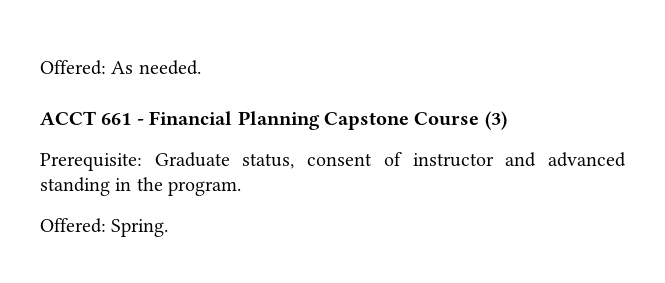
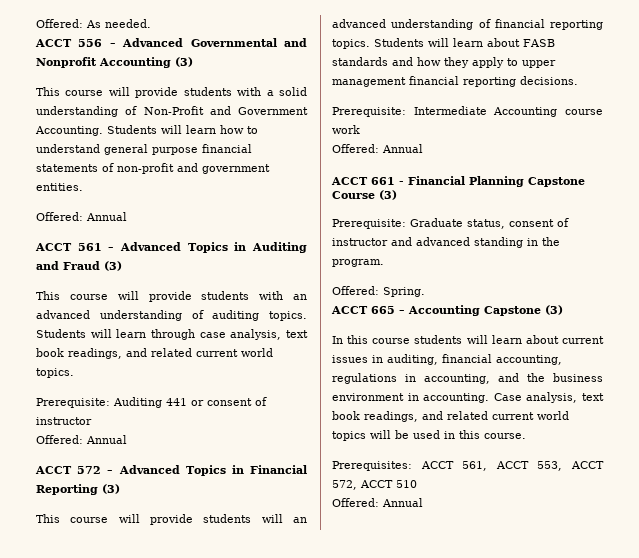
(201, 67) none -> [35,38,307,47] [36,57,193,68] [36,87,307,98] [36,106,308,117] [35,125,258,136] [36,144,252,155] [36,163,270,174] [36,183,83,191] [36,212,127,221] [35,242,307,253] [36,261,122,271] [36,291,307,302] [36,310,307,321] [36,329,308,340] [36,348,273,359] [36,368,74,378] [36,397,267,408] [36,417,92,425] [36,435,127,444] [35,465,307,476] [36,484,120,495] [36,514,307,525] [332,19,603,30] [332,38,555,49] [332,57,556,68] [332,76,578,87] [332,106,603,117] [332,125,360,134] [332,144,423,153] // ACCT 556 – Advanced Governmental and Nonprofit Accounting (3) // This course will provide students with a solid understanding of Non-Profit and Government Accounting. Students will learn how to understand general purpose financial statements of non-profit and government entities. // Offered: Annual // ACCT 561 – Advanced Topics in Auditing and Fraud (3) // This course will provide students with an advanced understanding of auditing topics. Students will learn through case analysis, text book readings, and related current world topics. // Prerequisite: Auditing 441 or consent of instructor // Offered: Annual // ACCT 572 – Advanced Topics in Financial Reporting (3) // This course will provide students will an advanced understanding of financial reporting topics. Students will learn about FASB standards and how they apply to upper management financial reporting decisions. // Prerequisite: Intermediate Accounting course work // Offered: Annual
(169, 228) none -> [331,305,563,316] [332,335,604,344] [332,354,562,365] [332,373,603,384] [332,392,604,403] [332,411,569,422] [332,430,526,441] [332,461,604,471] [332,480,417,490] [332,498,423,507] // ACCT 665 – Accounting Capstone (3) // In this course students will learn about current issues in auditing, financial accounting, regulations in accounting, and the business environment in accounting. Case analysis, text book readings, and related current world topics will be used in this course. // Prerequisites: ACCT 561, ACCT 553, ACCT 572, ACCT 510 // Offered: Annual

